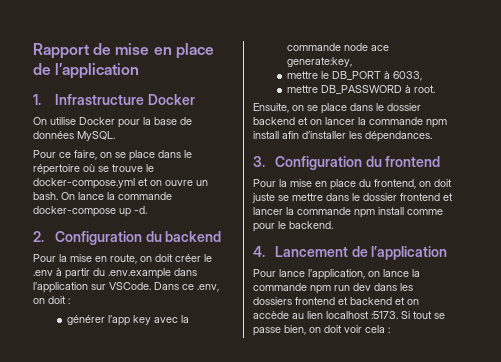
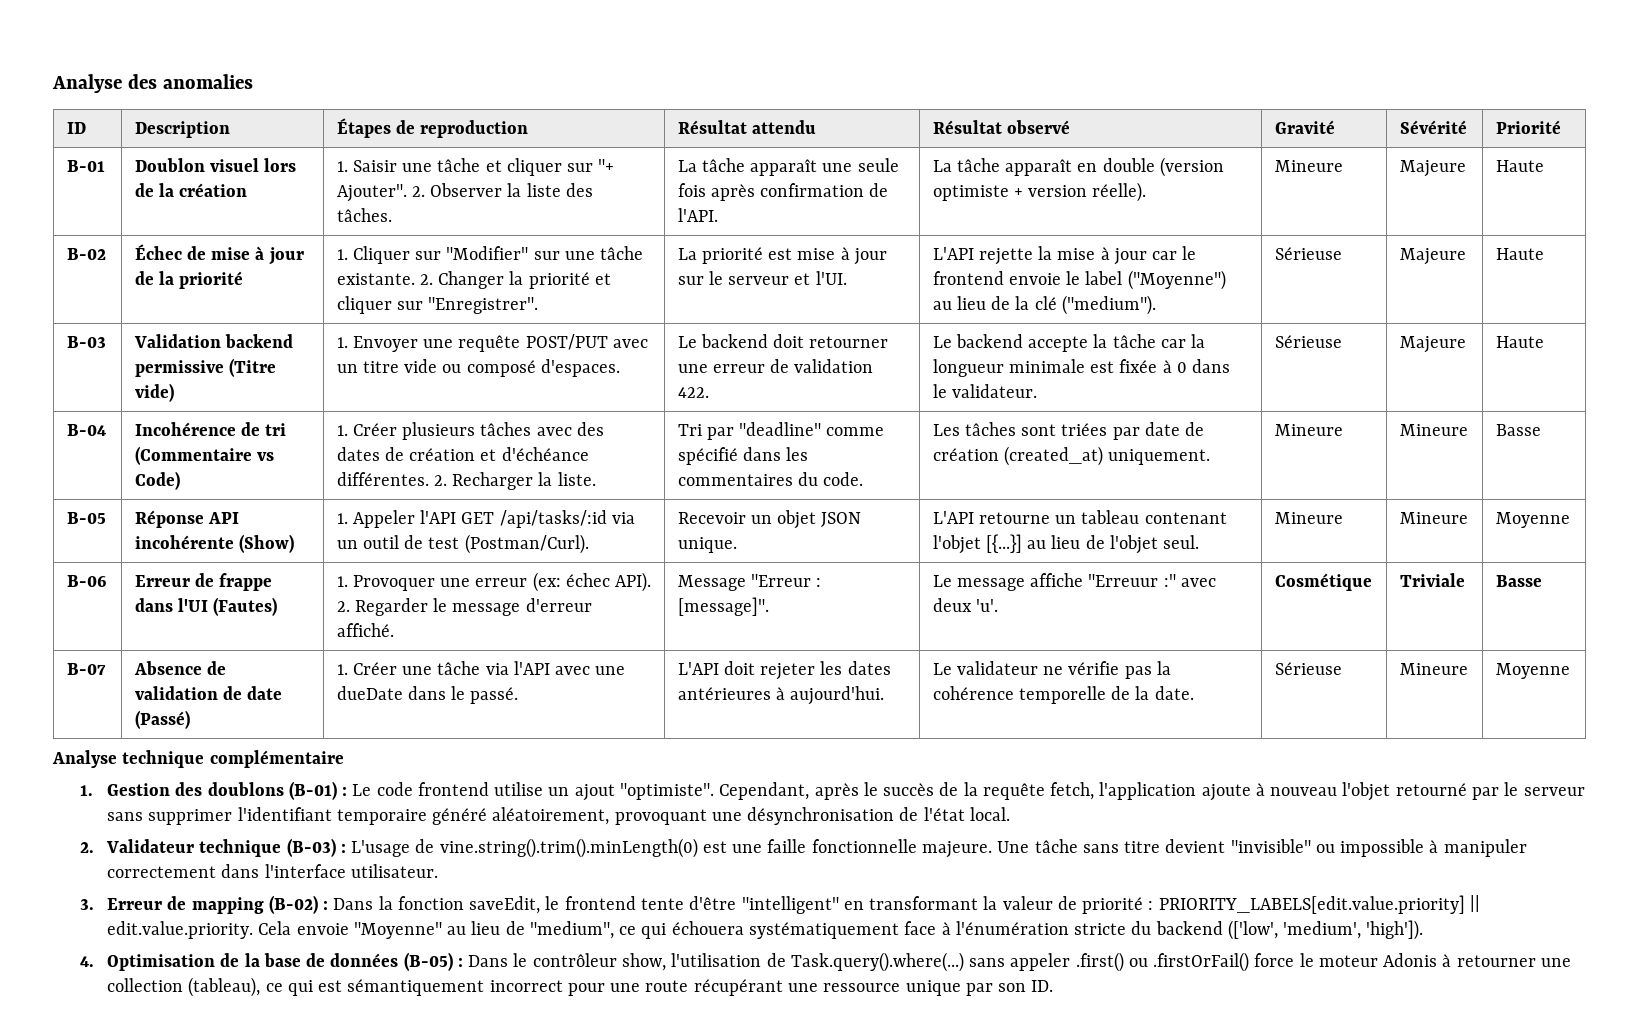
[33,43,214,59] [33,63,140,79] [33,94,195,105] [33,117,192,128] [33,131,115,141] [33,150,192,161] [33,164,154,175] [33,178,208,189] [33,192,172,200] [33,206,147,217] [33,231,222,245] [33,254,212,264] [33,268,197,279] [33,282,219,293] [33,296,70,304] [66,315,189,326] [286,43,389,51] [286,57,352,67] [286,71,422,81] [286,85,435,94] [253,103,421,114] [253,117,447,128] [253,131,432,142] [253,156,441,170] [253,179,452,190] [252,193,453,203] [253,207,443,218] [253,221,333,232] [253,246,448,260] [253,269,420,280] [253,283,413,294] [253,297,419,305] [253,311,445,319] [253,325,390,336] Rapport de mise en place de l’application // 1. Infrastructure Docker // On utilise Docker pour la base de données MySQL. // Pour ce faire, on se place dans le répertoire où se trouve le docker-compose.yml et on ouvre un bash. On lance la commande docker-compose up -d. // 2. Configuration du backend // Pour la mise en route, on doit créer le .env à partir du .env.example dans l’application sur VSCode. Dans ce .env, on doit : // générer l’app key avec la commande node ace generate:key, // mettre le DB_PORT à 6033, // mettre DB_PASSWORD à root. // Ensuite, on se place dans le dossier backend et on lancer la commande npm install afin d’installer les dépendances. // 3. Configuration du frontend // Pour la mise en place du frontend, on doit juste se mettre dans le dossier frontend et lancer la commande npm install comme pour le backend. // 4. Lancement de l’application // Pour lance l’application, on lance la commande npm run dev dans les dossiers frontend et backend et on accède au lien localhost :5173. Si tout se passe bien, on doit voir cela : -> [52,74,253,93] [66,122,86,134] [134,121,230,138] [336,118,529,138] [677,120,816,134] [932,120,1070,134] [1274,120,1335,134] [1399,120,1467,134] [1495,120,1561,134] [66,160,105,172] [134,158,297,172] [134,183,248,197] [336,158,615,176] [336,183,593,202] [336,208,392,222] [677,158,899,176] [677,183,889,201] [677,208,718,222] [932,157,1224,177] [932,182,1147,202] [1274,160,1343,172] [1399,160,1466,177] [1495,160,1544,172] [66,248,106,260] [134,244,304,265] [134,271,244,289] [336,246,644,264] [336,271,611,289] [336,296,539,314] [677,247,887,265] [677,271,847,285] [932,246,1197,265] [932,270,1226,290] [932,295,1156,315] [1274,247,1342,260] [1399,248,1466,265] [1495,248,1544,260] [66,336,106,348] [133,334,293,348] [134,358,276,377] [134,383,174,402] [336,334,648,352] [336,359,620,377] [677,334,889,348] [677,359,874,373] [677,387,709,398] [932,334,1206,352] [932,359,1231,377] [932,384,1037,398] [1274,335,1342,348] [1399,336,1466,353] [1495,336,1544,348] [66,424,106,436] [134,422,287,436] [134,446,274,465] [134,471,180,490] [336,422,604,440] [336,447,589,461] [336,472,596,490] [677,422,885,440] [677,447,809,465] [677,472,864,486] [932,422,1205,440] [932,446,1211,466] [1274,424,1343,436] [1399,424,1468,436] [1495,424,1541,436] [66,512,106,524] [134,510,239,528] [134,534,294,553] [336,510,635,528] [336,534,589,554] [677,510,862,529] [677,537,737,553] [932,510,1227,524] [932,534,1200,554] [1274,512,1343,524] [1399,512,1468,524] [1495,512,1570,528] [66,575,107,587] [134,573,273,591] [134,597,278,616] [336,572,652,592] [336,598,592,616] [336,623,394,637] [677,574,822,591] [677,597,769,616] [932,573,1216,591] [932,598,998,612] [1274,573,1372,591] [1399,573,1465,587] [1495,575,1542,587] [66,663,106,675] [133,661,226,675] [134,686,283,700] [134,710,190,729] [336,661,626,675] [336,686,519,704] [677,661,891,680] [677,686,885,705] [932,661,1171,679] [932,686,1194,704] [1274,662,1342,675] [1399,663,1468,675] [1495,663,1570,679] [52,750,344,768] [80,781,1585,801] [107,807,1010,825] [80,838,1527,858] [107,864,438,878] [80,895,1480,914] [107,920,1424,940] [80,952,1571,972] [107,977,1054,997] Analyse des anomalies // ID | Description | Étapes de reproduction | Résultat attendu | Résultat observé | Gravité | Sévérité | Priorité // B-01 | Doublon visuel lors de la création | 1. Saisir une tâche et cliquer sur "+ Ajouter". 2. Observer la liste des tâches. | La tâche apparaît une seule fois après confirmation de l'API. | La tâche apparaît en double (version optimiste + version réelle). | Mineure | Majeure | Haute // B-02 | Échec de mise à jour de la priorité | 1. Cliquer sur "Modifier" sur une tâche existante. 2. Changer la priorité et cliquer sur "Enregistrer". | La priorité est mise à jour sur le serveur et l'UI. | L'API rejette la mise à jour car le frontend envoie le label ("Moyenne") au lieu de la clé ("medium"). | Sérieuse | Majeure | Haute // B-03 | Validation backend permissive (Titre vide) | 1. Envoyer une requête POST/PUT avec un titre vide ou composé d'espaces. | Le backend doit retourner une erreur de validation 422. | Le backend accepte la tâche car la longueur minimale est fixée à 0 dans le validateur. | Sérieuse | Majeure | Haute // B-04 | Incohérence de tri (Commentaire vs Code) | 1. Créer plusieurs tâches avec des dates de création et d'échéance différentes. 2. Recharger la liste. | Tri par "deadline" comme spécifié dans les commentaires du code. | Les tâches sont triées par date de création (created_at) uniquement. | Mineure | Mineure | Basse // B-05 | Réponse API incohérente (Show) | 1. Appeler l'API GET /api/tasks/:id via un outil de test (Postman/Curl). | Recevoir un objet JSON unique. | L'API retourne un tableau contenant l'objet [{...}] au lieu de l'objet seul. | Mineure | Mineure | Moyenne // B-06 | Erreur de frappe dans l'UI (Fautes) | 1. Provoquer une erreur (ex: échec API). 2. Regarder le message d'erreur affiché. | Message "Erreur : [message]". | Le message affiche "Erreuur :" avec deux 'u'. | Cosmétique | Triviale | Basse // B-07 | Absence de validation de date (Passé) | 1. Créer une tâche via l'API avec une dueDate dans le passé. | L'API doit rejeter les dates antérieures à aujourd'hui. | Le validateur ne vérifie pas la cohérence temporelle de la date. | Sérieuse | Mineure | Moyenne // Analyse technique complémentaire // 1. Gestion des doublons (B-01) : Le code frontend utilise un ajout "optimiste". Cependant, après le succès de la requête fetch, l'application ajoute à nouveau l'objet retourné par le serveur sans supprimer l'identifiant temporaire généré aléatoirement, provoquant une désynchronisation de l'état local. // 2. Validateur technique (B-03) : L'usage de vine.string().trim().minLength(0) est une faille fonctionnelle majeure. Une tâche sans titre devient "invisible" ou impossible à manipuler correctement dans l'interface utilisateur. // 3. Erreur de mapping (B-02) : Dans la fonction saveEdit, le frontend tente d'être "intelligent" en transformant la valeur de priorité : PRIORITY_LABELS[edit.value.priority] || edit.value.priority. Cela envoie "Moyenne" au lieu de "medium", ce qui échouera systématiquement face à l'énumération stricte du backend (['low', 'medium', 'high']). // 4. Optimisation de la base de données (B-05) : Dans le contrôleur show, l'utilisation de Task.query().where(...) sans appeler .first() ou .firstOrFail() force le moteur Adonis à retourner une collection (tableau), ce qui est sémantiquement incorrect pour une route récupérant une ressource unique par son ID.

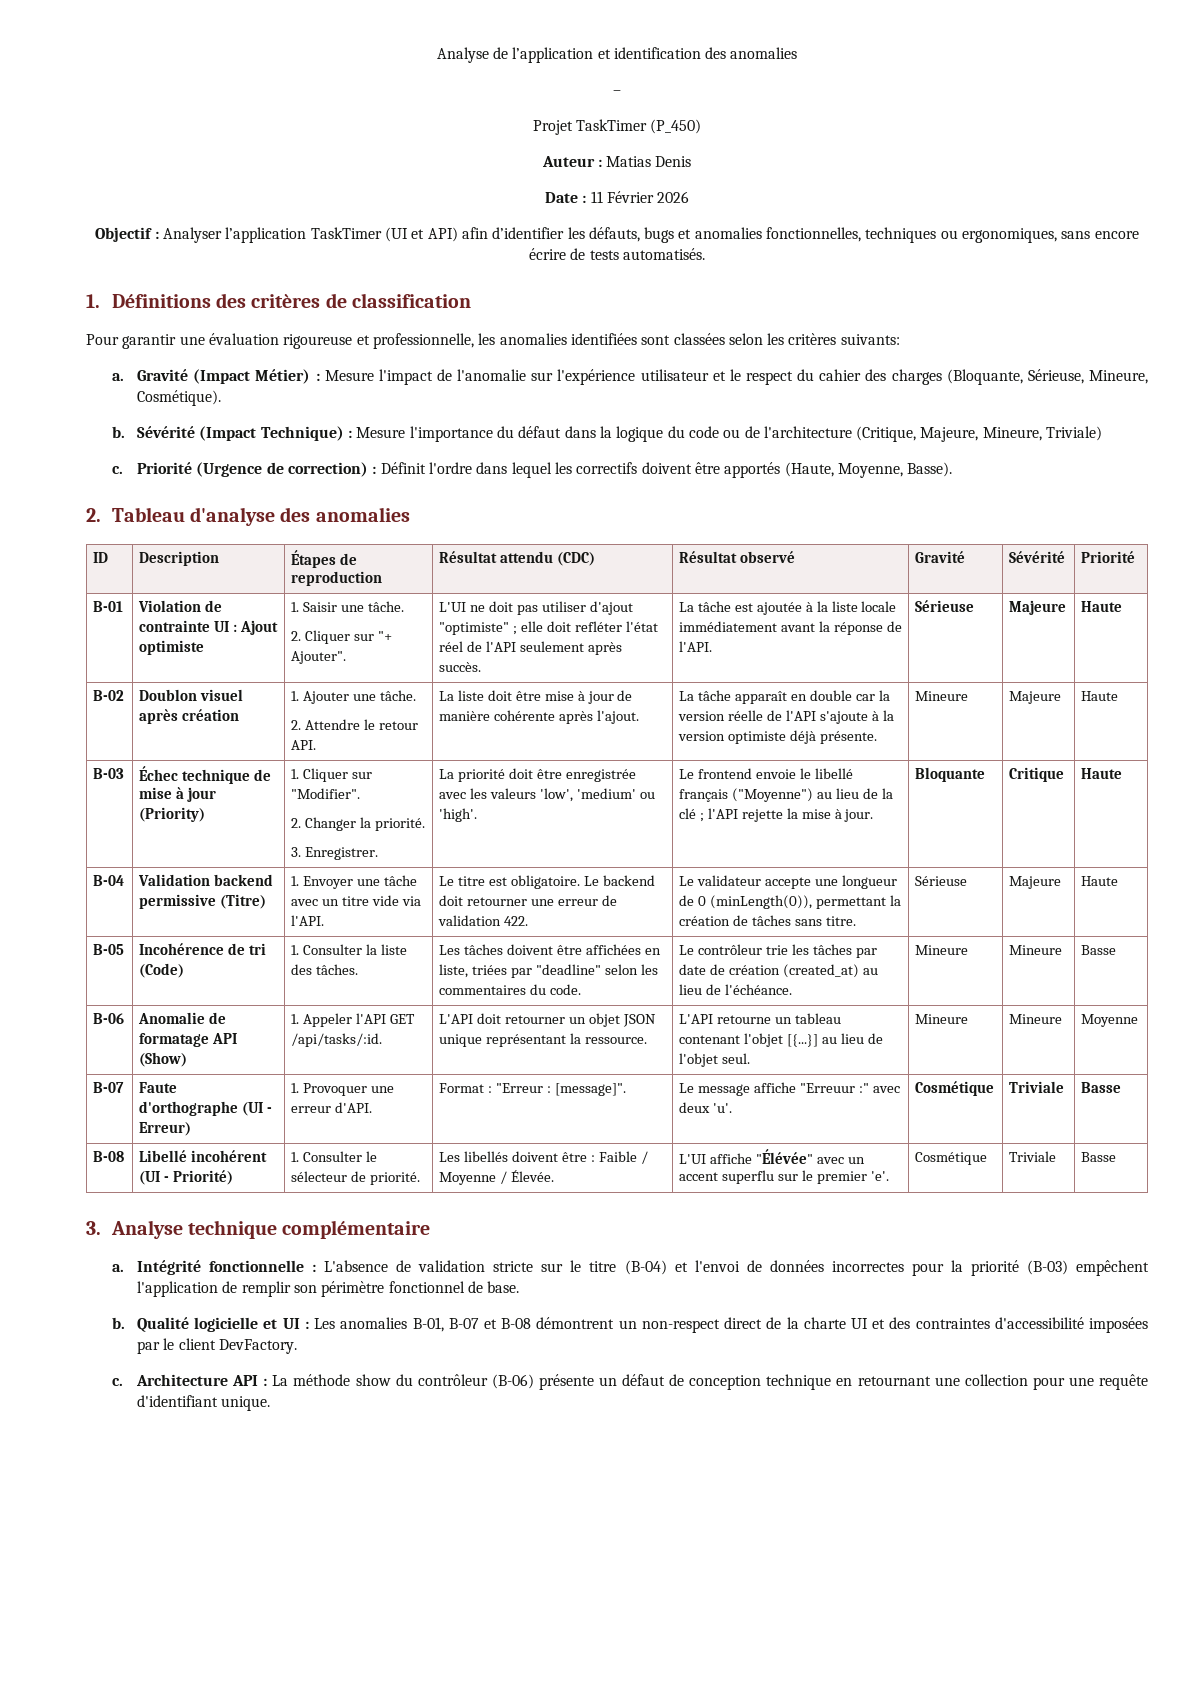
[52,74,122,93] Analyse -> [436,47,798,63] [613,90,621,95] [532,119,702,135] [541,156,692,167] [544,191,690,203] [95,227,1139,243] [529,248,705,260] [86,293,472,308] [86,333,900,349] [111,369,1149,385] [137,390,222,406] [111,426,1103,442] [111,462,953,478] [86,507,275,526] Analyse de l’application et identification des anomalies // – // Projet TaskTimer (P_450) // Auteur : Matias Denis // Date : 11 Février 2026 // Objectif : Analyser l’application TaskTimer (UI et API) afin d’identifier les défauts, bugs et anomalies fonctionnelles, techniques ou ergonomiques, sans encore écrire de tests automatisés. // 1. Définitions des critères de classification // Pour garantir une évaluation rigoureuse et professionnelle, les anomalies identifiées sont classées selon les critères suivants: // a. Gravité (Impact Métier) : Mesure l'impact de l'anomalie sur l'expérience utilisateur et le respect du cahier des charges (Bloquante, Sérieuse, Mineure, Cosmétique). // b. Sévérité (Impact Technique) : Mesure l'importance du défaut dans la logique du code ou de l'architecture (Critique, Majeure, Mineure, Triviale) // c. Priorité (Urgence de correction) : Définit l'ordre dans lequel les correctifs doivent être apportés (Haute, Moyenne, Basse). // 2. Tableau d'analyse
(816, 127) none -> [556,552,595,566] (CDC)
[134,158,297,172] [134,183,248,197] Doublon visuel lors de la création -> [138,600,222,612] [139,620,278,635] [139,640,205,655] Violation de contrainte UI : Ajout optimiste
[437,158,562,176] tâche et cliquer -> [367,601,404,612] [291,630,350,644] tâche. // 2. Cliquer
[411,183,593,197] [336,208,392,222] [677,158,899,176] [677,183,889,201] [677,208,718,222] 2. Observer la liste des tâches. | La tâche apparaît une seule fois après confirmation de l'API. -> [439,601,633,615] [439,621,658,635] [439,641,622,655] [439,662,482,672] [679,601,897,615] [679,621,902,635] [679,641,713,652] [915,600,975,612] [1009,600,1067,615] [1081,601,1123,612] [93,690,125,701] [139,689,243,701] [139,709,239,724] [291,690,416,704] [291,719,418,730] [291,740,317,750] [439,690,633,704] [439,710,639,724] | L'UI ne doit pas utiliser d'ajout "optimiste" ; elle doit refléter l'état réel de l'API seulement après succès. | La tâche est ajoutée à la liste locale immédiatement avant la réponse de l'API. | Sérieuse | Majeure | Haute // B-02 | Doublon visuel après création | 1. Ajouter une tâche. // 2. Attendre le retour API. | La liste doit être mise à jour de manière cohérente après l'ajout.
[1159,157,1224,177] [932,182,1147,202] (version optimiste + version réelle). -> [855,690,890,701] [678,710,894,724] [678,730,877,744] car la version réelle de l'API s'ajoute à la version optimiste déjà présente.
[66,248,106,260] B-02 -> [93,768,125,779] B-03
(182, 252) none -> [181,769,250,784] technique
[134,271,244,289] de la priorité -> [139,807,206,822] (Priority)
[446,246,644,260] [336,271,611,289] [336,296,539,314] [677,247,887,265] [677,271,847,285] [932,246,1197,265] "Modifier" sur une tâche existante. 2. Changer la priorité et cliquer sur "Enregistrer". | La priorité est mise à jour sur le serveur et l'UI. | L'API rejette la mise à jour car le -> [291,788,361,799] [291,817,425,831] [291,847,378,860] [439,768,636,782] [439,788,655,802] [439,808,478,822] [679,769,695,779] "Modifier". // 2. Changer la priorité. // 3. Enregistrer. | La priorité doit être enregistrée avec les valeurs 'low', 'medium' ou 'high'. | Le
[1085,271,1123,285] label -> [814,768,853,779] [679,789,729,802] libellé français
[1061,295,1156,315] [1274,247,1342,260] [1399,248,1466,265] [1495,248,1544,260] [66,336,106,348] ("medium"). | Sérieuse | Majeure | Haute // B-03 -> [699,808,874,822] [915,767,986,782] [1009,767,1065,782] [1081,768,1123,779] [93,875,125,886] ; l'API rejette la mise à jour. | Bloquante | Critique | Haute // B-04
[228,358,276,377] [134,383,174,402] (Titre vide) -> [219,894,266,909] (Titre)
[458,334,608,352] requête POST/PUT -> [383,875,417,886] tâche
[442,359,620,377] ou composé d'espaces. | -> [401,896,421,906] [291,915,325,926] [439,875,580,889] via l'API. | Le titre est obligatoire.
[955,334,1206,352] [932,359,1231,377] [932,384,1037,398] [1274,335,1342,348] [1399,336,1466,353] [1495,336,1544,348] [66,424,106,436] backend accepte la tâche car la longueur minimale est fixée à 0 dans le validateur. | Sérieuse | Majeure | Haute // B-04 -> [696,875,897,889] [679,895,901,909] [679,915,856,926] [915,876,968,886] [1009,876,1062,889] [1081,876,1119,886] [93,944,125,955] validateur accepte une longueur de 0 (minLength(0)), permettant la création de tâches sans titre. | Sérieuse | Majeure | Haute // B-05
[134,446,274,465] [134,471,180,490] [336,422,604,440] [336,447,589,461] [336,472,596,490] [677,422,885,440] [677,447,781,465] (Commentaire vs Code) | 1. Créer plusieurs tâches avec des dates de création et d'échéance différentes. 2. Recharger la liste. | Tri par "deadline" comme spécifié dans -> [139,963,185,978] [291,944,407,955] [291,964,358,975] [439,944,661,955] [439,964,638,978] (Code) | 1. Consulter la liste des tâches. | Les tâches doivent être affichées en liste, triées par "deadline" selon
[932,422,1108,436] Les tâches sont triées -> [679,944,852,955] Le contrôleur trie les tâches
[1108,449,1211,465] uniquement. -> [862,968,878,975] [679,984,792,995] au lieu de l'échéance.
[66,512,106,524] [134,510,239,528] [134,535,234,549] B-05 | Réponse API incohérente -> [93,1013,125,1024] [138,1012,226,1024] [139,1033,237,1047] B-06 | Anomalie de formatage API
[499,510,635,528] [336,534,589,554] [677,510,862,529] [677,537,737,553] /api/tasks/:id via un outil de test (Postman/Curl). | Recevoir un objet JSON unique. -> [291,1033,383,1047] [439,1013,656,1027] [439,1033,647,1047] /api/tasks/:id. | L'API doit retourner un objet JSON unique représentant la ressource.
[66,575,107,587] [134,573,273,591] [134,597,278,616] [336,572,652,592] [336,598,592,616] [336,623,394,637] [677,575,746,591] B-06 | Erreur de frappe dans l'UI (Fautes) | 1. Provoquer une erreur (ex: échec API). 2. Regarder le message d'erreur affiché. | Message -> [93,1082,125,1093] [139,1082,178,1093] [139,1101,272,1116] [139,1122,192,1136] [291,1083,394,1096] [291,1102,372,1113] [439,1083,492,1093] B-07 | Faute d'orthographe (UI - Erreur) | 1. Provoquer une erreur d'API. | Format :
[66,663,106,675] [133,661,226,675] [134,686,283,700] [134,710,190,729] [336,661,626,675] [336,686,519,704] [677,661,891,680] [677,686,885,705] [932,661,1171,679] [932,686,1194,704] [1274,662,1342,675] [1399,663,1468,675] [1495,663,1570,679] [52,750,344,768] [80,781,1585,801] [107,807,1010,825] [80,838,1527,858] [107,864,438,878] [80,895,1480,914] [107,920,1424,940] [80,952,1571,972] [107,977,1054,997] B-07 | Absence de validation de date (Passé) | 1. Créer une tâche via l'API avec une dueDate dans le passé. | L'API doit rejeter les dates antérieures à aujourd'hui. | Le validateur ne vérifie pas la cohérence temporelle de la date. | Sérieuse | Mineure | Moyenne // Analyse technique complémentaire // 1. Gestion des doublons (B-01) : Le code frontend utilise un ajout "optimiste". Cependant, après le succès de la requête fetch, l'application ajoute à nouveau l'objet retourné par le serveur sans supprimer l'identifiant temporaire généré aléatoirement, provoquant une désynchronisation de l'état local. // 2. Validateur technique (B-03) : L'usage de vine.string().trim().minLength(0) est une faille fonctionnelle majeure. Une tâche sans titre devient "invisible" ou impossible à manipuler correctement dans l'interface utilisateur. // 3. Erreur de mapping (B-02) : Dans la fonction saveEdit, le frontend tente d'être "intelligent" en transformant la valeur de priorité : PRIORITY_LABELS[edit.value.priority] || edit.value.priority. Cela envoie "Moyenne" au lieu de "medium", ce qui échouera systématiquement face à l'énumération stricte du backend (['low', 'medium', 'high']). // 4. Optimisation de la base de données (B-05) : Dans le contrôleur show, l'utilisation de Task.query().where(...) sans appeler .first() ou .firstOrFail() force le moteur Adonis à retourner une collection (tableau), ce qui est sémantiquement incorrect pour une route récupérant une ressource unique par son ID. -> [93,1151,125,1162] [139,1150,267,1162] [139,1170,233,1185] [291,1151,377,1162] [291,1171,420,1185] [439,1151,648,1164] [439,1170,554,1185] [679,1149,865,1164] [679,1170,889,1184] [915,1152,988,1165] [1009,1151,1057,1162] [1081,1152,1117,1162] [86,1220,431,1239] [111,1260,1149,1276] [137,1281,520,1297] [111,1317,1148,1333] [137,1338,298,1354] [111,1374,1149,1390] [137,1395,271,1411] B-08 | Libellé incohérent (UI - Priorité) | 1. Consulter le sélecteur de priorité. | Les libellés doivent être : Faible / Moyenne / Élevée. | L'UI affiche "Élévée" avec un accent superflu sur le premier 'e'. | Cosmétique | Triviale | Basse // 3. Analyse technique complémentaire // a. Intégrité fonctionnelle : L'absence de validation stricte sur le titre (B-04) et l'envoi de données incorrectes pour la priorité (B-03) empêchent l'application de remplir son périmètre fonctionnel de base. // b. Qualité logicielle et UI : Les anomalies B-01, B-07 et B-08 démontrent un non-respect direct de la charte UI et des contraintes d'accessibilité imposées par le client DevFactory. // c. Architecture API : La méthode show du contrôleur (B-06) présente un défaut de conception technique en retournant une collection pour une requête d'identifiant unique.

